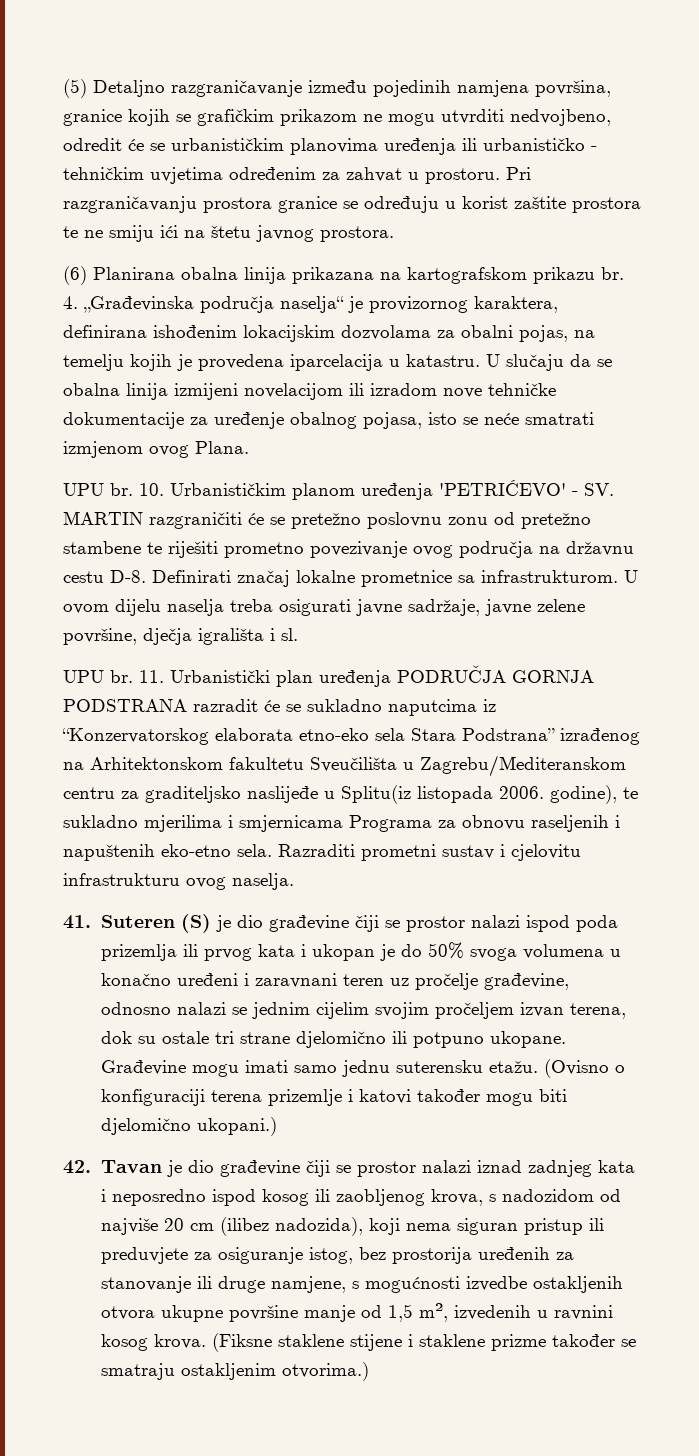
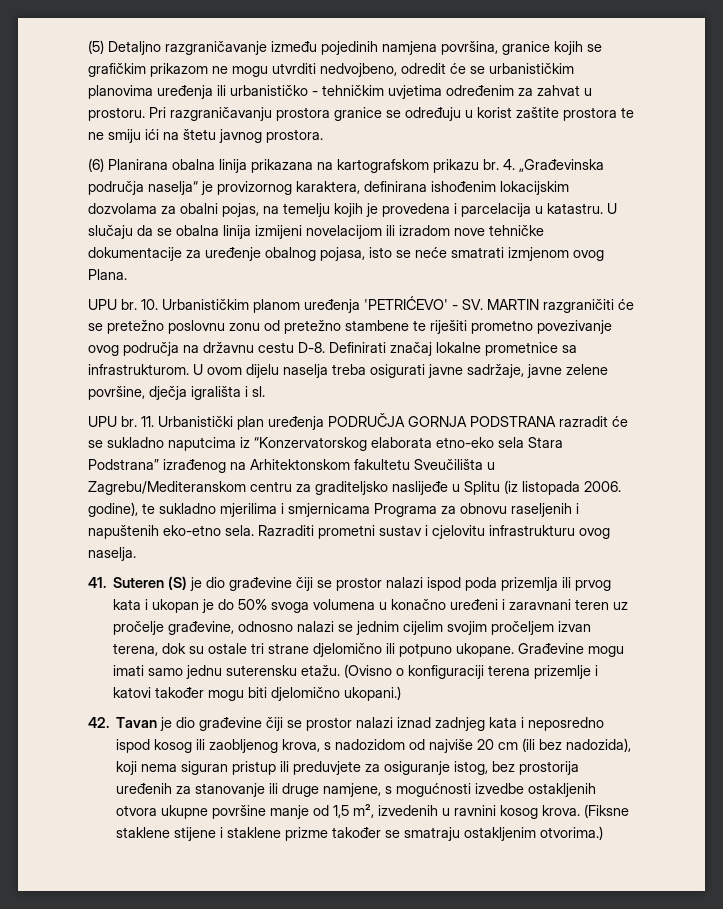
[290,354,383,371] iparcelacija -> [454,203,531,217] i parcelacija
[341,785,411,804] Splitu(iz -> [464,480,518,495] Splitu (iz
[219,1217,269,1236] (ilibez -> [522,738,563,752] (ili bez

